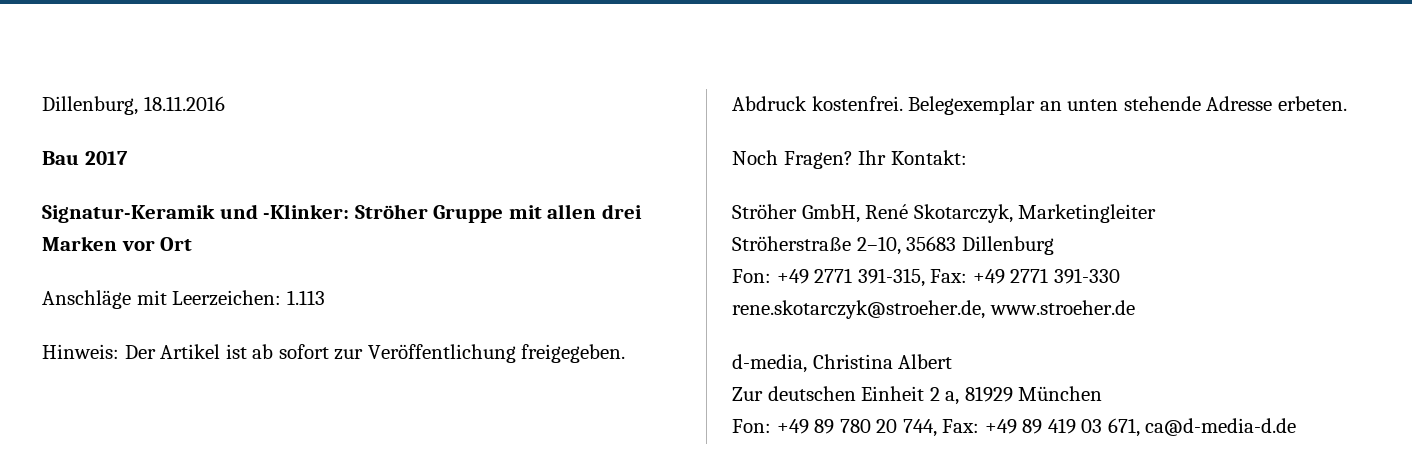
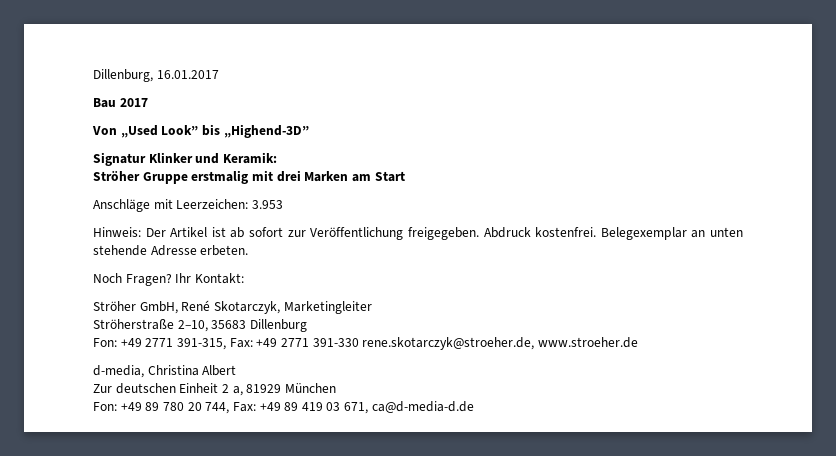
[143,96,225,111] 18.11.2016 -> [156,70,219,79] 16.01.2017
[42,204,642,223] [42,236,193,251] Signatur-Keramik und -Klinker: Ströher Gruppe mit allen drei Marken vor Ort -> [92,124,309,138] [93,152,277,166] [93,170,405,184] Von „Used Look” bis „Highend-3D” // Signatur Klinker und Keramik: // Ströher Gruppe erstmalig mit drei Marken am Start
[286,290,325,305] 1.113 -> [251,200,283,209] 3.953

